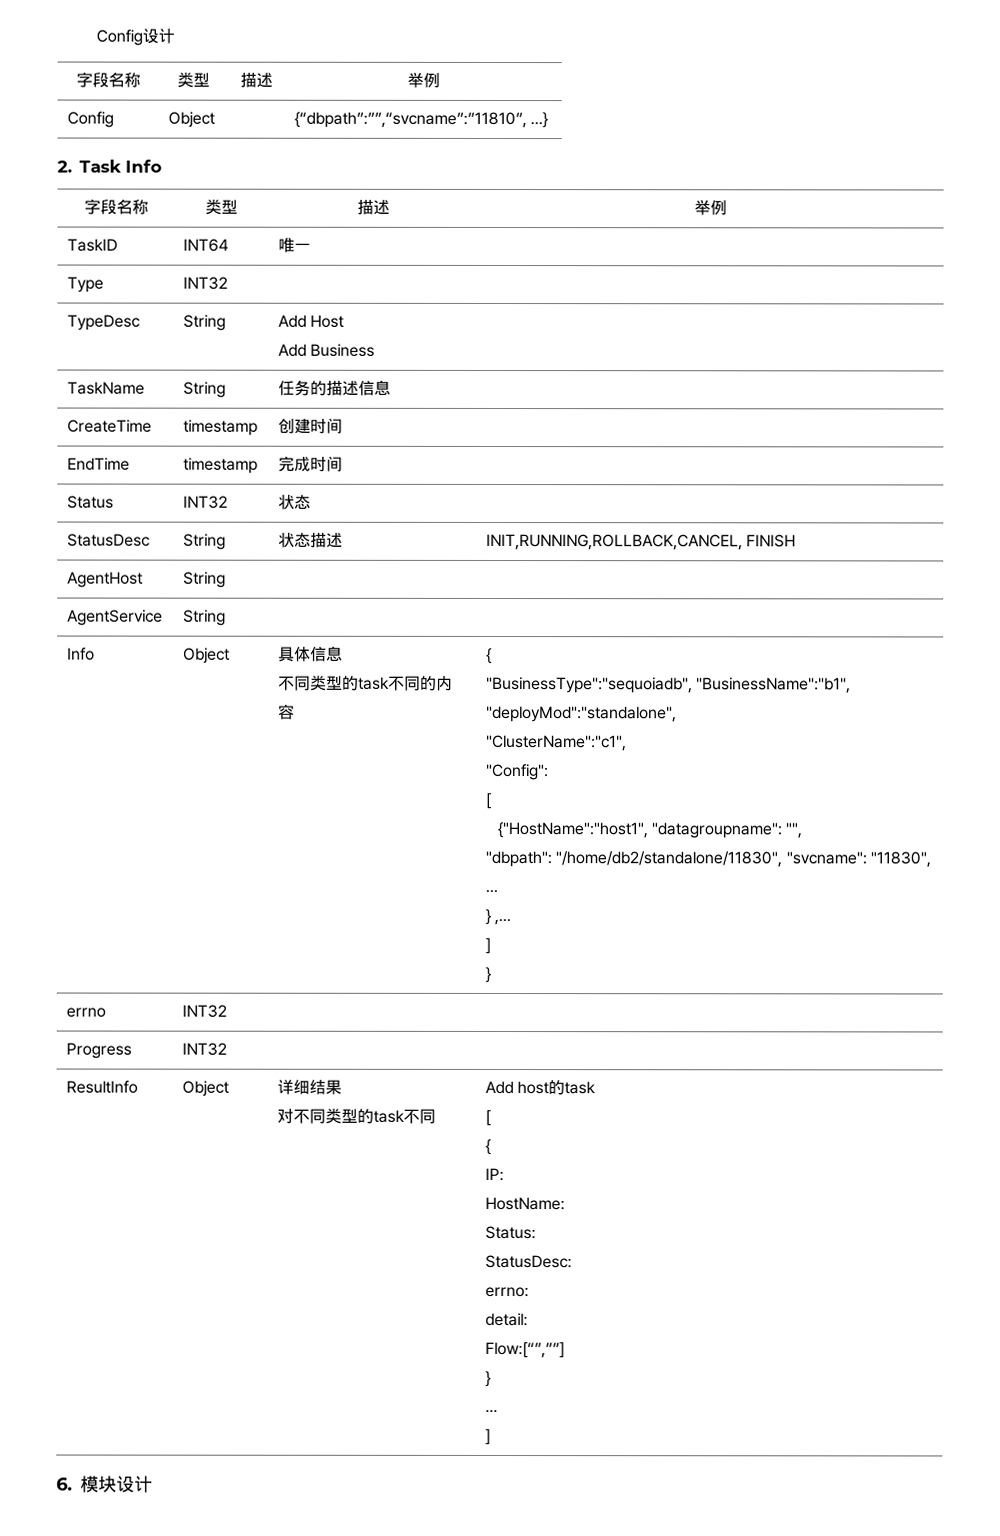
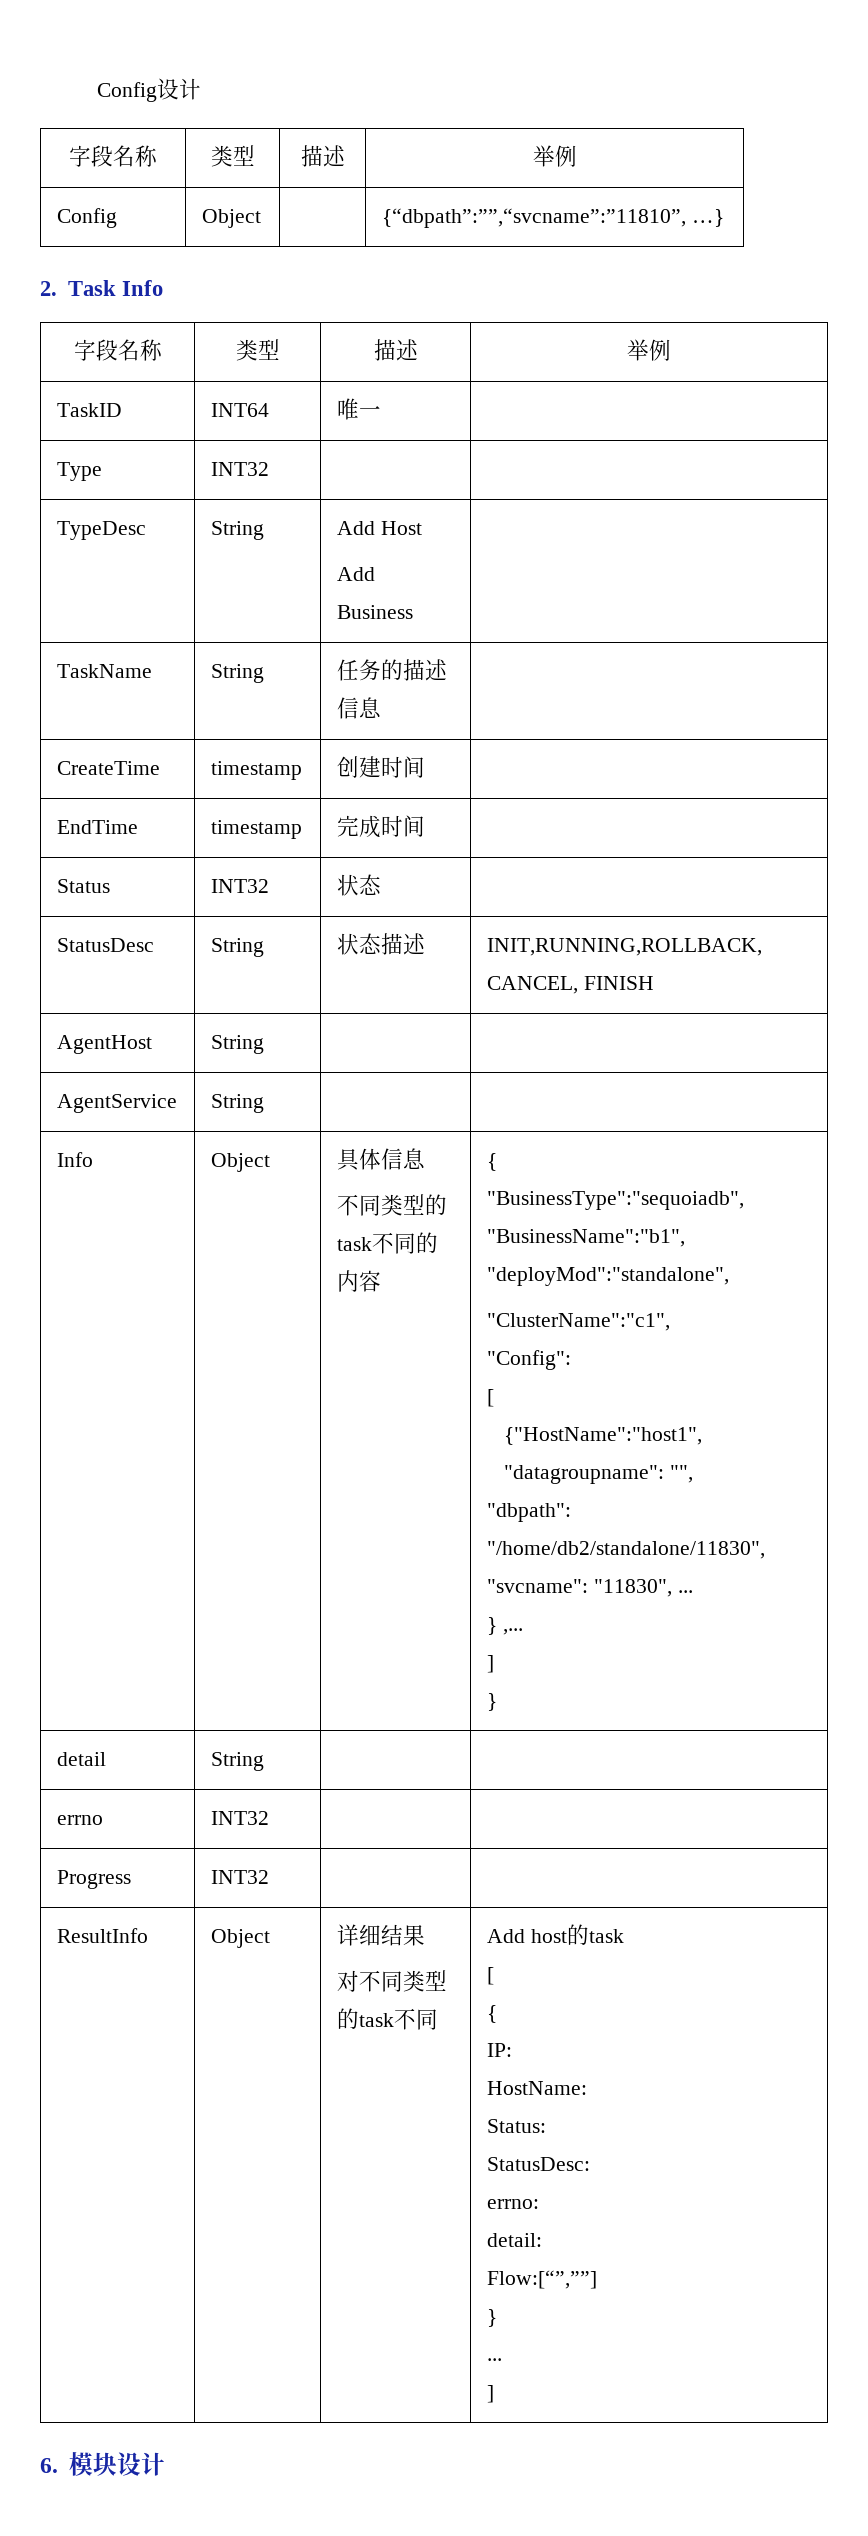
(492, 974) none -> [56,1752,106,1766] [210,1752,264,1771] // detail | String | |

